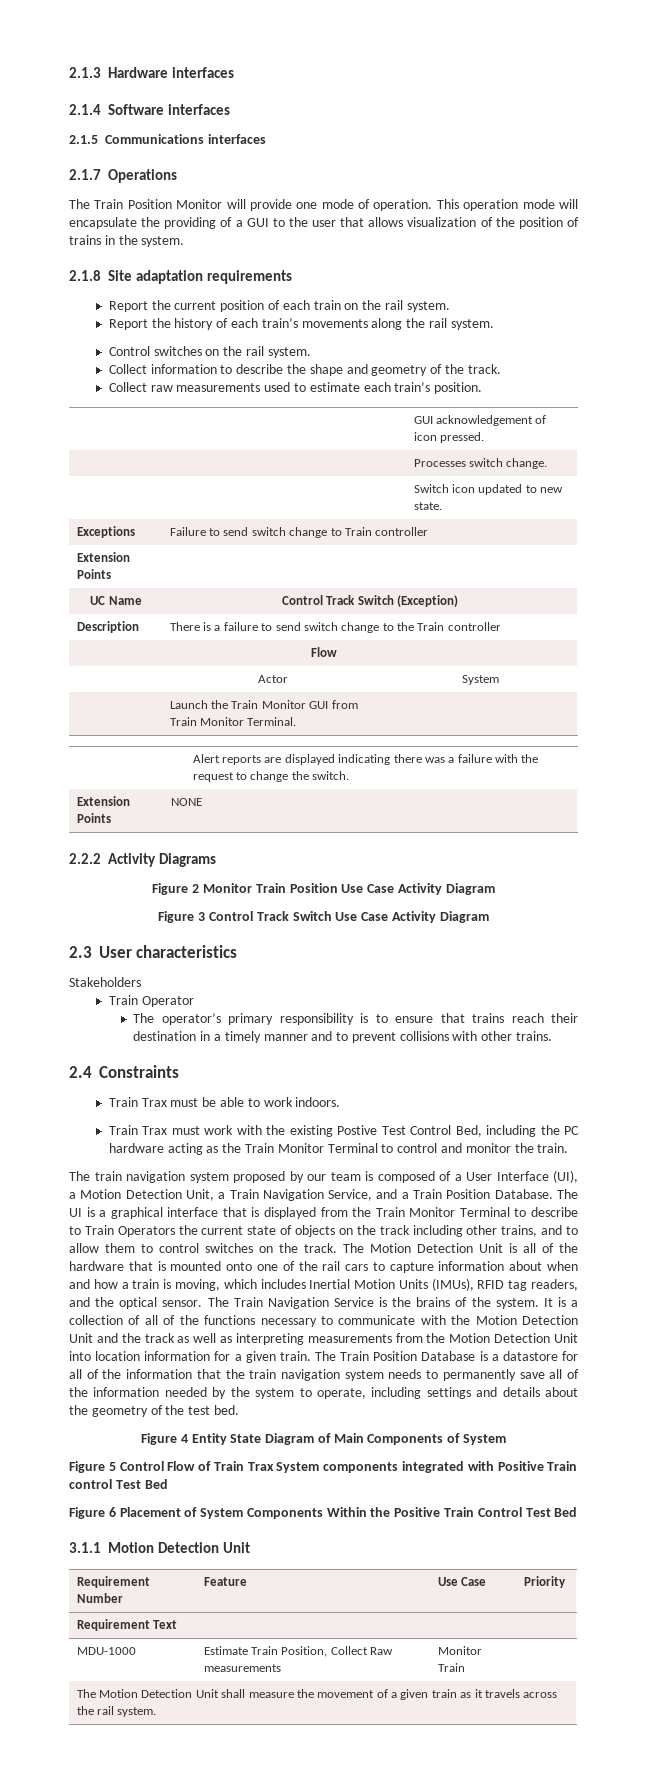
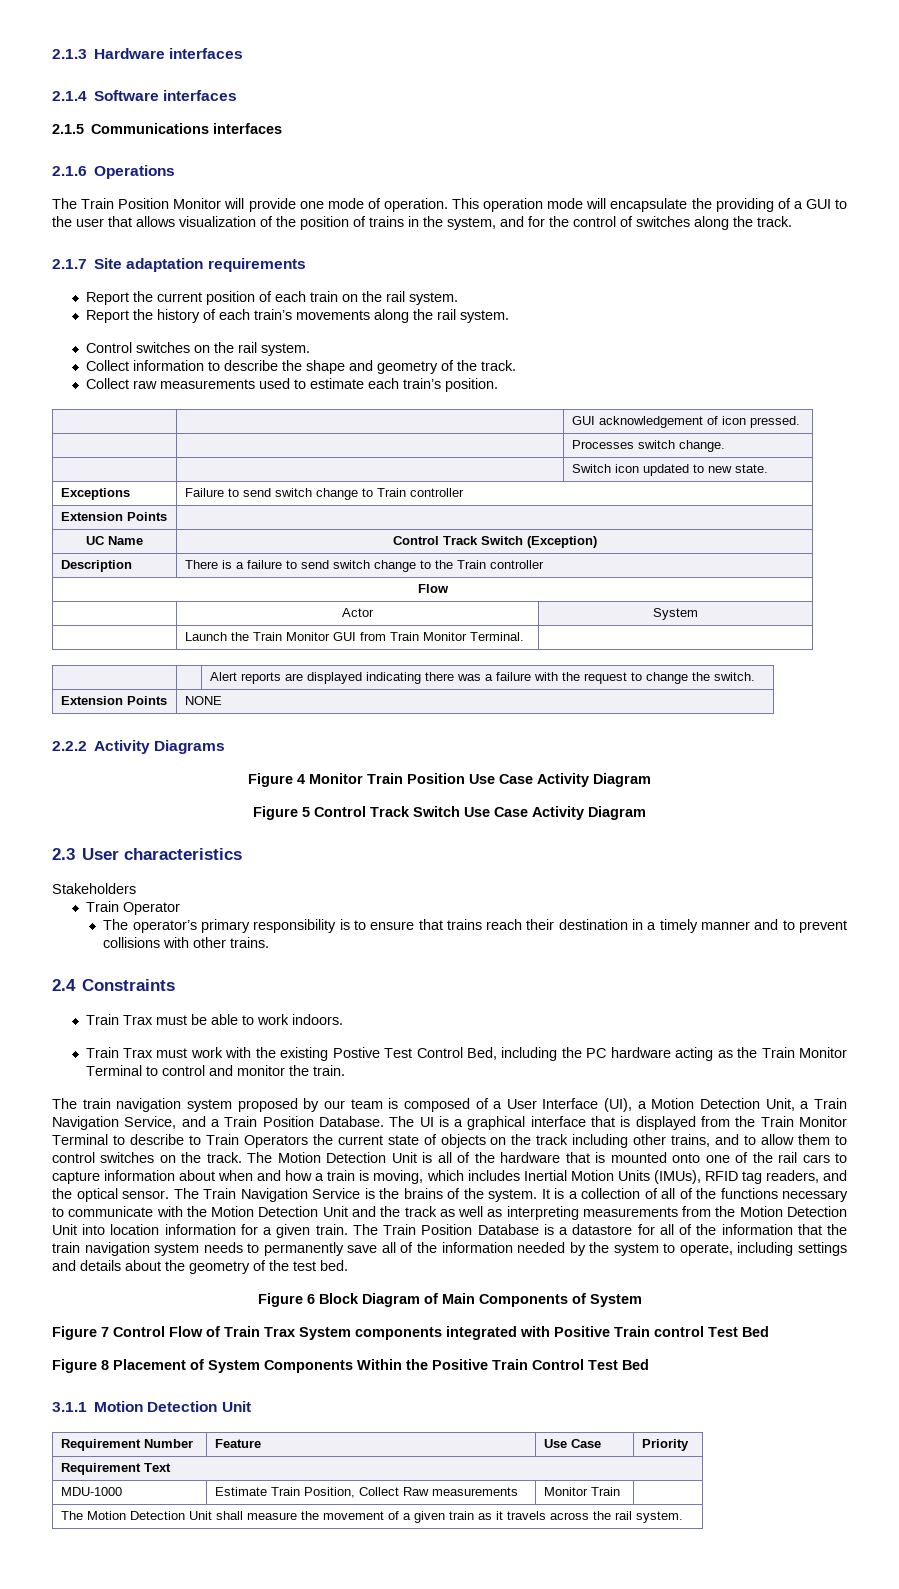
[69,169,101,180] 2.1.7 -> [52,166,87,176] 2.1.6
[141,236,185,247] [69,270,101,281] system. // 2.1.8 -> [447,216,792,230] [52,259,87,269] system, and for the control of switches along the track. // 2.1.7
[192,884,200,893] 2 -> [297,774,305,784] 4
[198,912,206,921] 3 -> [302,807,310,817] 5
[180,1433,262,1445] 4 Entity State -> [306,1293,359,1304] 6 Block
[108,1462,116,1471] 5 -> [101,1327,109,1337] 7
[108,1507,116,1517] 6 -> [101,1360,109,1370] 8

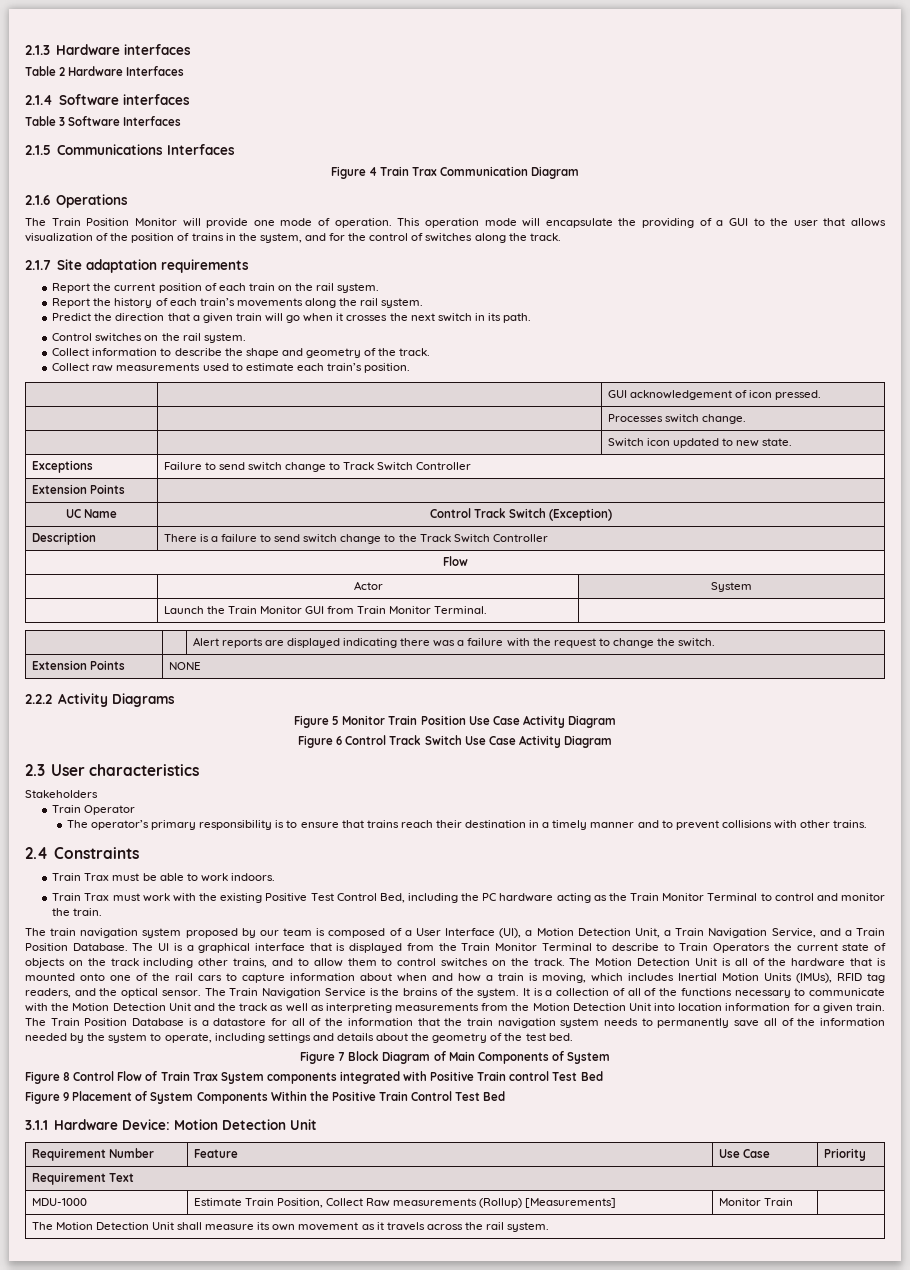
(244, 53) none -> [25,66,185,76] // Table 2 Hardware Interfaces
[52,123,283,134] 2.1.5 Communications interfaces -> [25,116,182,126] [25,144,235,155] [330,166,580,179] Table 3 Software Interfaces // 2.1.5 Communications Interfaces // Figure 4 Train Trax Communication Diagram
(509, 316) none -> [52,313,532,323] // Predict the direction that a given train will go when it crosses the next switch in its path.
[376,488,464,497] Train controller -> [343,462,472,471] Track Switch Controller
[456,560,544,569] Train controller -> [419,534,548,543] Track Switch Controller
[297,774,305,784] 4 -> [332,716,340,725] 5
[302,807,310,817] 5 -> [336,736,343,745] 6
[332,1047,380,1058] Postive -> [265,893,308,902] Positive
[306,1294,315,1304] 6 -> [338,1052,346,1061] 7
[101,1327,109,1337] 7 -> [63,1072,71,1081] 8
[101,1360,109,1370] 8 -> [63,1092,70,1101] 9
(87, 1407) none -> [53,1119,170,1130] Hardware Device:
(518, 1491) none -> [479,1198,617,1208] (Rollup) [Measurements]
[300,1511,474,1523] the movement of a given train -> [257,1222,359,1231] its own movement

